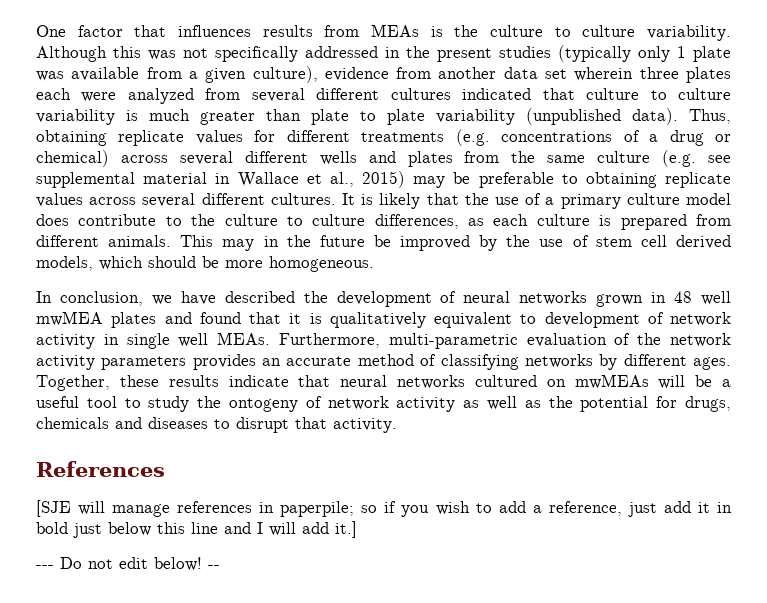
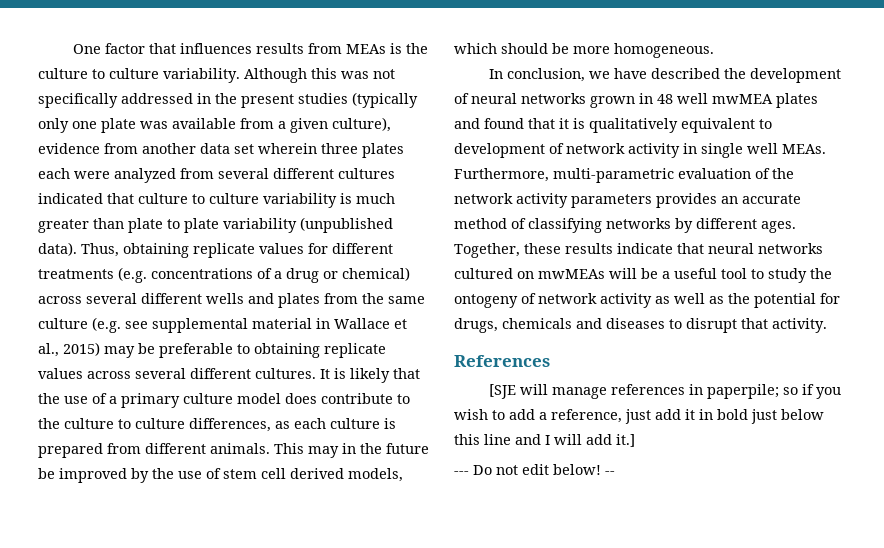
[677,46,686,58] 1 -> [72,121,97,129] one

